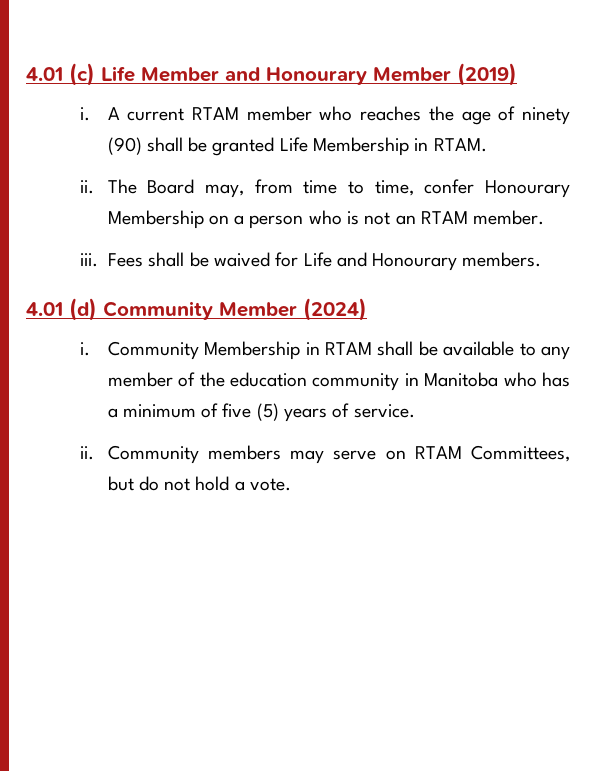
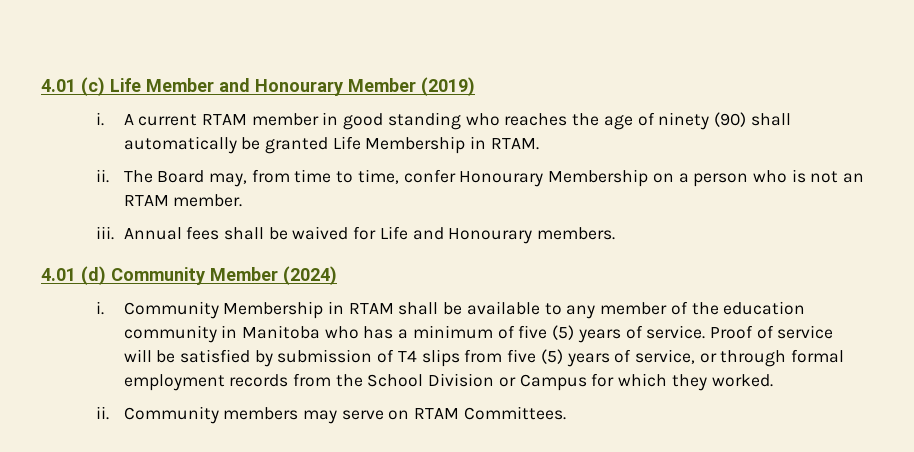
(312, 113) none -> [322,112,461,130] in good standing
(183, 144) none -> [123,136,237,154] automatically
[108,253,144,267] Fees -> [123,226,220,240] Annual fees
(415, 411) none -> [710,325,834,339] [123,349,845,367] [123,373,773,391] Proof of service will be satisfied by submission of T4 slips from five (5) years of service, or through formal employment records from the School Division or Campus for which they worked.
[470,445,570,462] [107,476,292,491] Committees, but do not hold a vote. -> [463,406,566,420] Committees.

